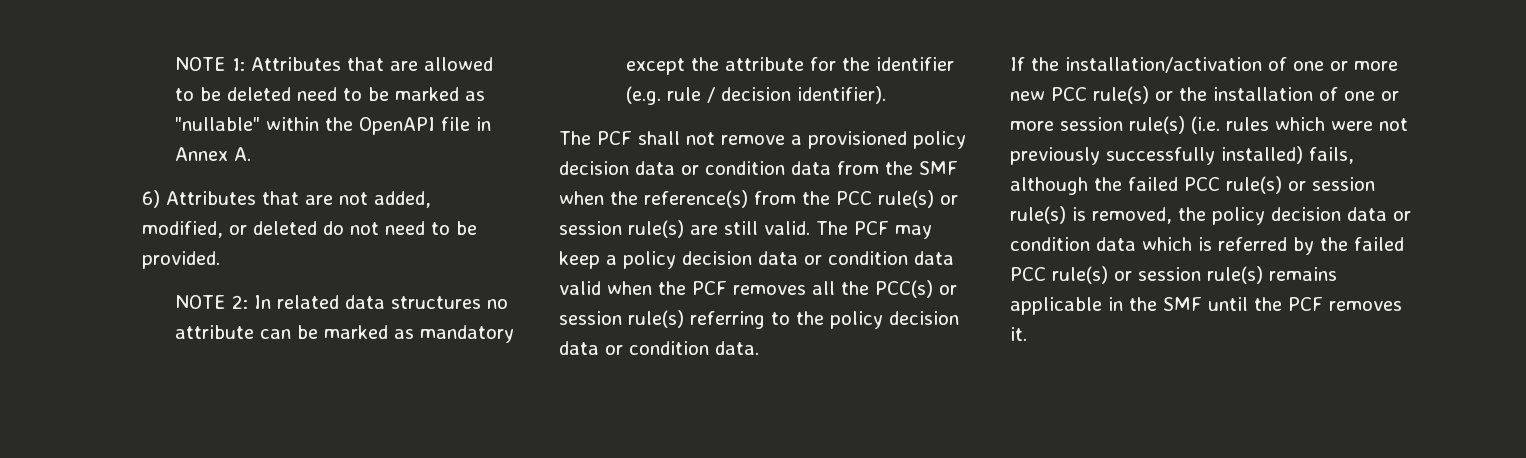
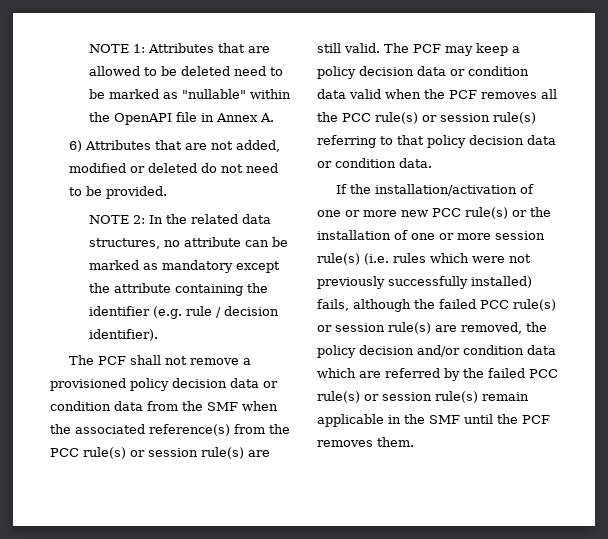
[141,221,223,238] modified, -> [69,163,127,173] modified
(272, 302) none -> [165,214,187,224] the
[391,296,482,309] structures -> [88,238,160,249] structures,
[810,57,837,71] for -> [174,284,243,296] containing
(638, 198) none -> [75,424,145,434] associated
[875,280,933,298] PCC(s) -> [342,112,418,124] PCC rule(s)
[796,311,824,325] the -> [397,135,424,145] that
[1072,207,1086,221] is -> [435,325,457,332] are
[1347,207,1411,221] data or -> [417,345,460,357] and/or
[1198,237,1212,251] is -> [359,371,381,378] are
[1269,267,1337,281] remains -> [482,392,529,401] remain
[1010,327,1027,341] it. -> [377,437,414,447] them.

